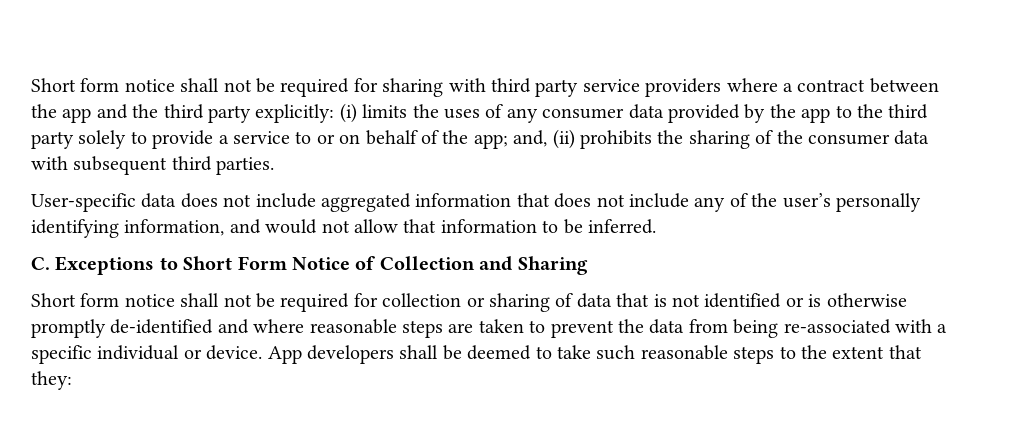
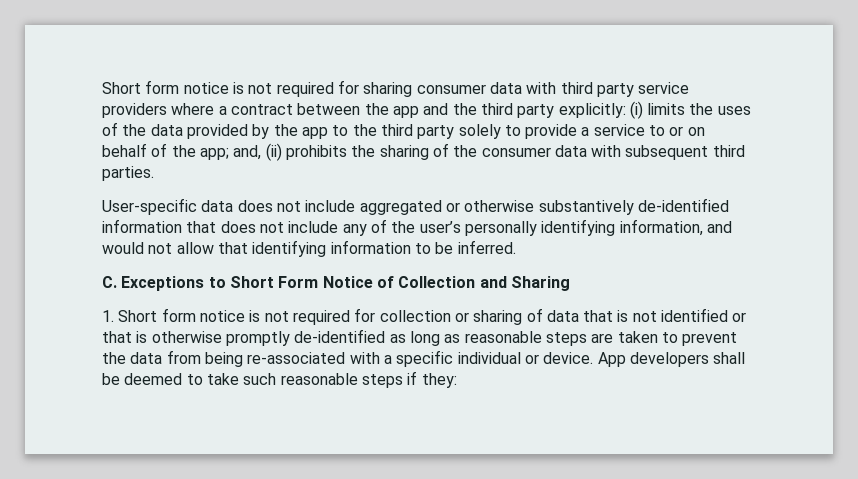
[31,78,275,93] Short form notice shall not be -> [102,80,273,94] Short form notice is not
(444, 87) none -> [416,82,522,94] consumer data
[506,108,625,123] any consumer -> [122,124,147,136] the
(411, 202) none -> [445,198,729,215] or otherwise substantively de-identified
(437, 226) none -> [252,240,327,257] identifying
[31,293,275,308] Short form notice shall not be -> [102,308,289,322] 1. Short form notice is not
(804, 302) none -> [102,331,132,343] that
[217,319,305,334] and where -> [389,331,461,346] as long as
[779,345,922,359] to the extent that -> [407,371,418,385] if

